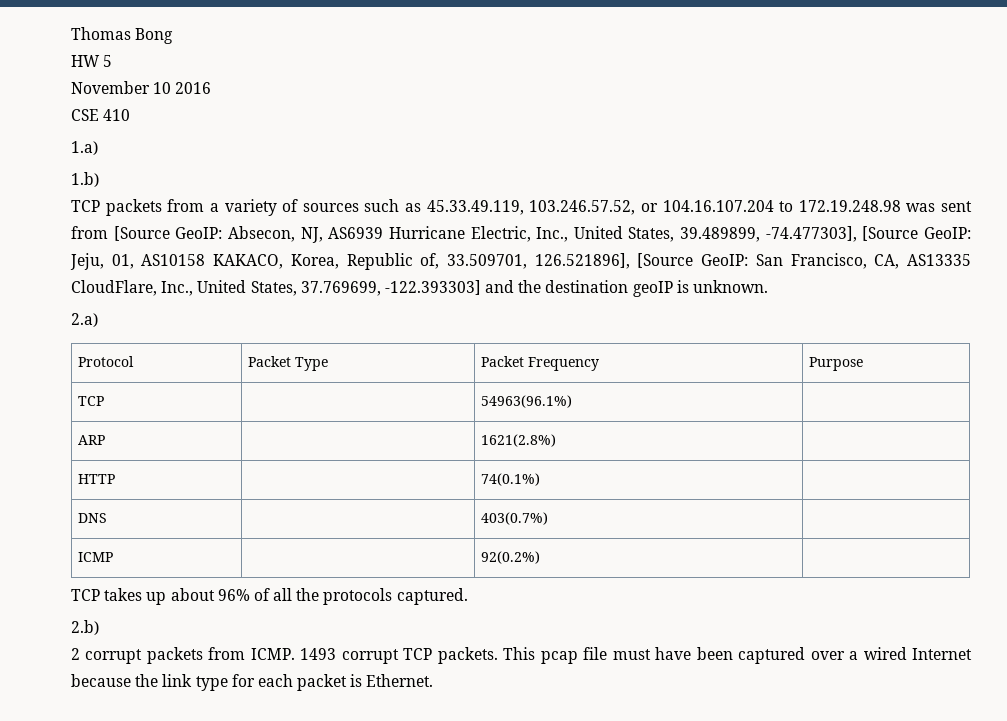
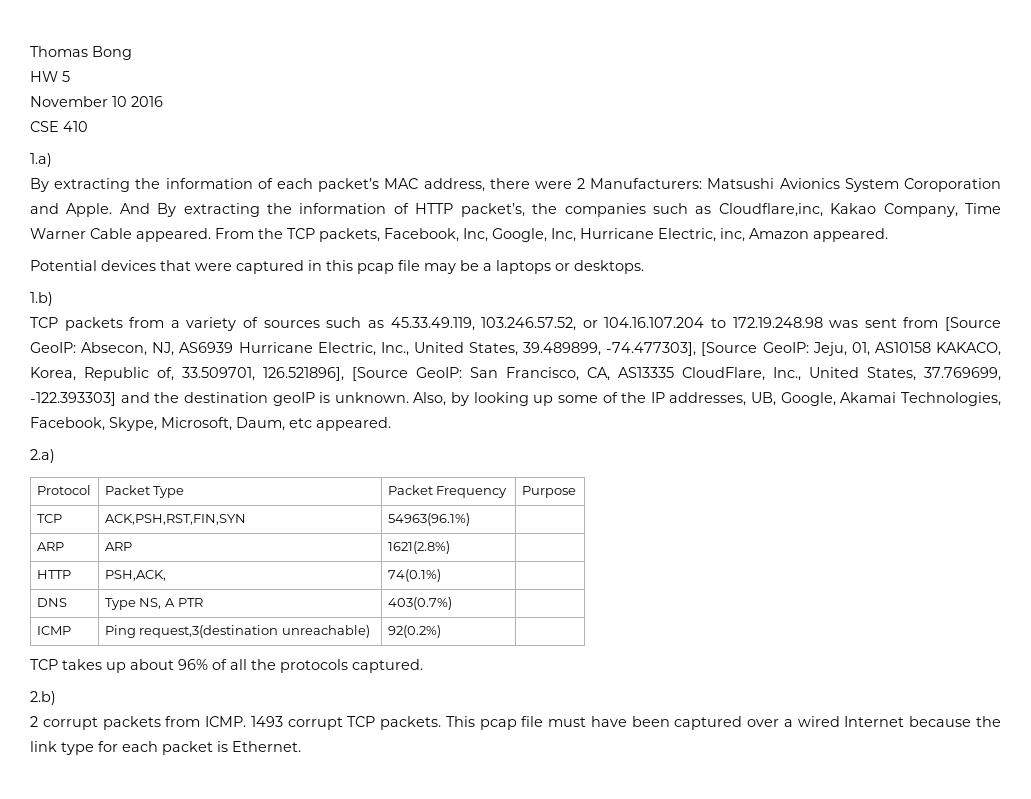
(98, 148) none -> [30,178,1001,192] [30,203,1001,217] [30,228,888,242] [30,260,644,274] // By extracting the information of each packet’s MAC address, there were 2 Manufacturers: Matsushi Avionics System Coroporation and Apple. And By extracting the information of HTTP packet’s, the companies such as Cloudflare,inc, Kakao Company, Time Warner Cable appeared. From the TCP packets, Facebook, Inc, Google, Inc, Hurricane Electric, inc, Amazon appeared. // Potential devices that were captured in this pcap file may be a laptops or desktops.
(769, 286) none -> [413,392,1002,406] [30,417,391,431] Also, by looking up some of the IP addresses, UB, Google, Akamai Technologies, Facebook, Skype, Microsoft, Daum, etc appeared.
(104, 401) none -> [104,514,246,525] ACK,PSH,RST,FIN,SYN
(105, 440) none -> [104,542,132,551] ARP
(115, 479) none -> [104,570,166,581] PSH,ACK,
(107, 518) none -> [104,598,203,610] Type NS, A PTR
(113, 557) none -> [104,625,370,638] Ping request,3(destination unreachable)

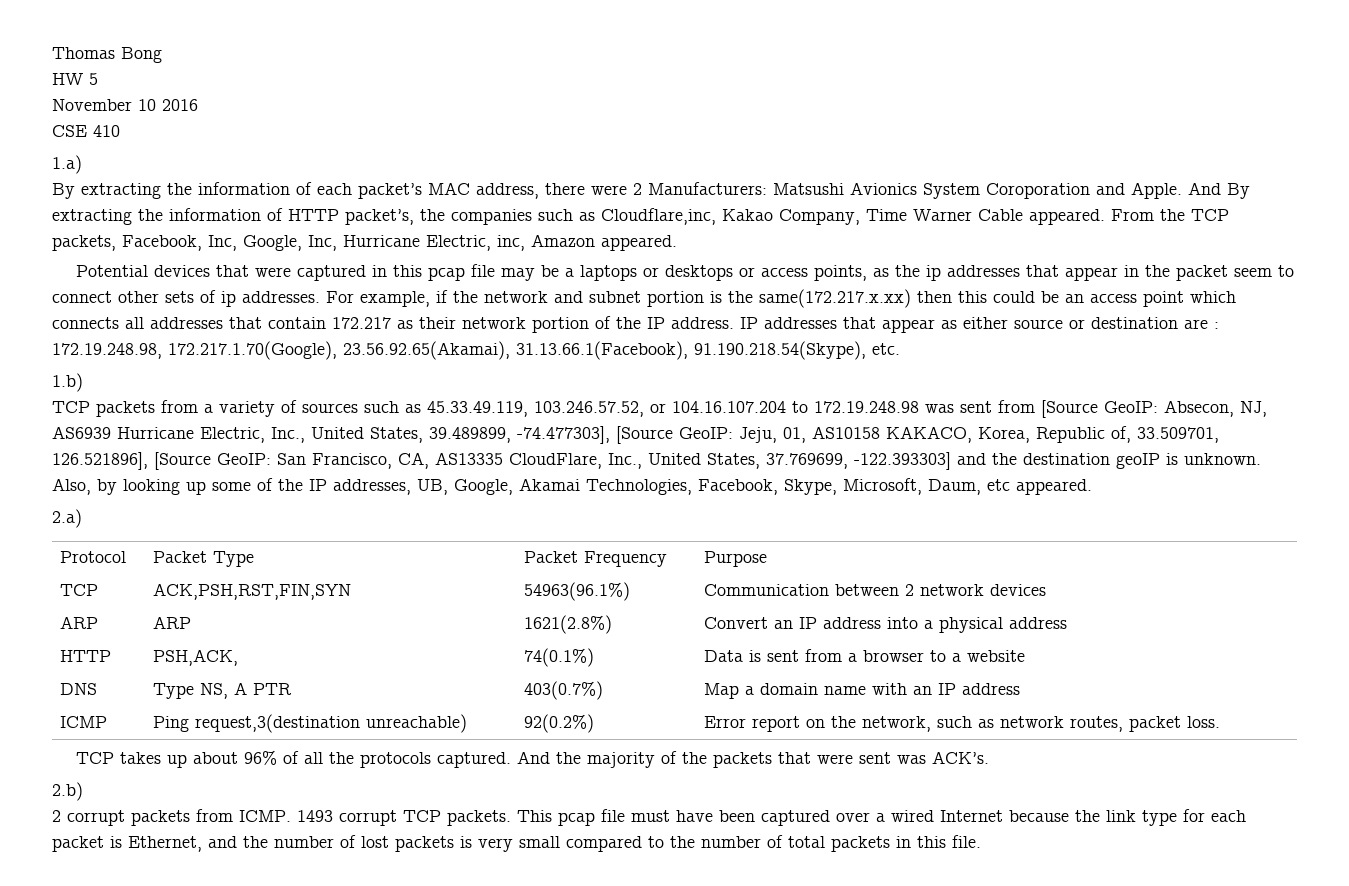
[574,260,644,274] desktops. -> [665,265,1295,281] [52,289,1236,308] [52,316,1219,333] [52,341,900,360] desktops or access points, as the ip addresses that appear in the packet seem to connect other sets of ip addresses. For example, if the network and subnet portion is the same(172.217.x.xx) then this could be an access point which connects all addresses that contain 172.217 as their network portion of the IP address. IP addresses that appear as either source or destination are : 172.19.248.98, 172.217.1.70(Google), 23.56.92.65(Akamai), 31.13.66.1(Facebook), 91.190.218.54(Skype), etc.
[36,542,64,551] [104,542,132,551] [387,541,450,554] [36,570,71,579] [104,570,166,581] [387,569,441,582] // ARP | ARP | 1621(2.8%) | // HTTP | PSH,ACK, | 74(0.1%) | -> [704,584,1047,596] [60,616,99,629] [153,616,192,629] [524,615,613,634] [704,617,1068,633] [60,650,112,662] [153,649,239,666] [524,648,595,667] [704,649,1026,662] Communication between 2 network devices // ARP | ARP | 1621(2.8%) | Convert an IP address into a physical address // HTTP | PSH,ACK, | 74(0.1%) | Data is sent from a browser to a website
(452, 603) none -> [704,683,1021,699] Map a domain name with an IP address
(441, 631) none -> [704,716,1221,732] Error report on the network, such as network routes, packet loss.
(423, 666) none -> [517,751,990,768] And the majority of the packets that were sent was ACK’s.
[232,741,301,752] Ethernet. -> [128,835,981,852] Ethernet, and the number of lost packets is very small compared to the number of total packets in this file.

